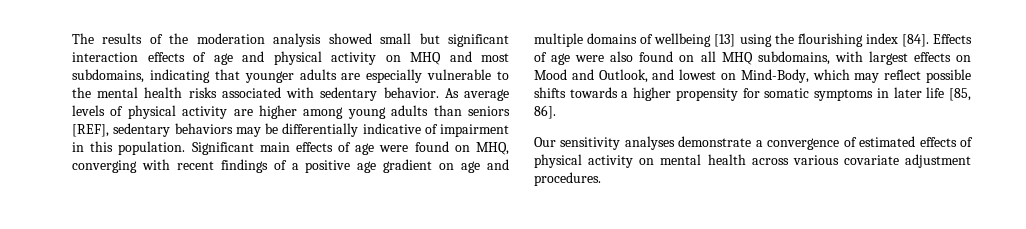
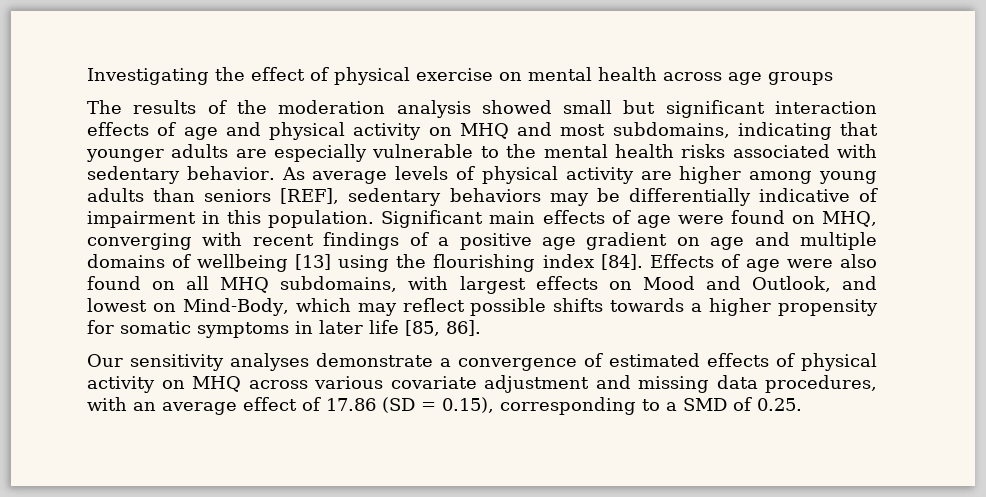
(72, 38) none -> [87,67,833,85] Investigating the effect of physical exercise on mental health across age groups //
[660,154,746,165] mental health -> [192,376,241,392] MHQ
[534,172,601,186] procedures. -> [595,375,877,393] [87,397,802,415] and missing data procedures, with an average effect of 17.86 (SD = 0.15), corresponding to a SMD of 0.25.

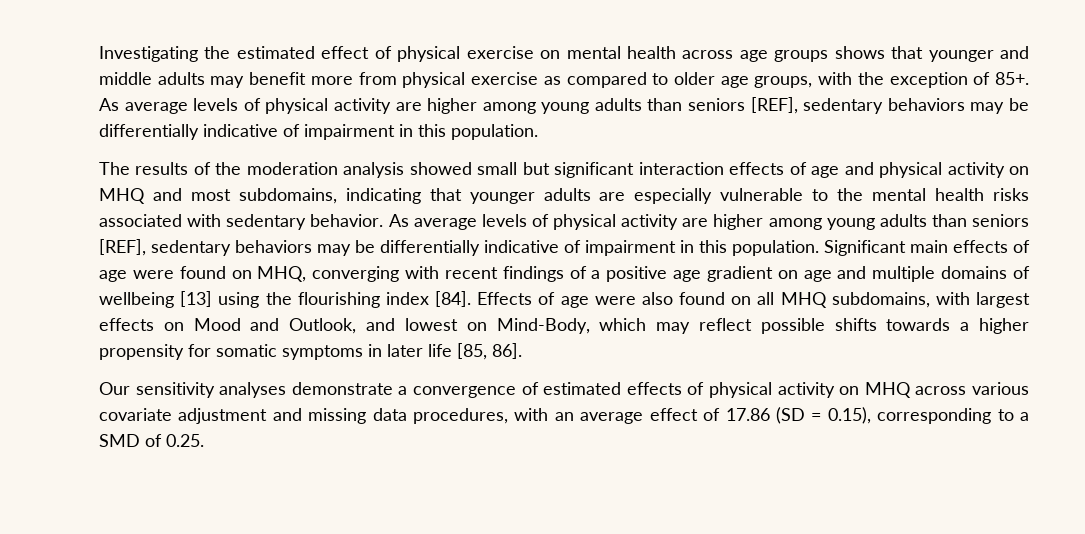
(245, 74) none -> [236,46,315,59] estimated
(833, 78) none -> [834,46,1029,62] [99,72,1029,88] [99,97,1029,114] [99,124,538,140] shows that younger and middle adults may benefit more from physical exercise as compared to older age groups, with the exception of 85+. As average levels of physical activity are higher among young adults than seniors [REF], sedentary behaviors may be differentially indicative of impairment in this population.

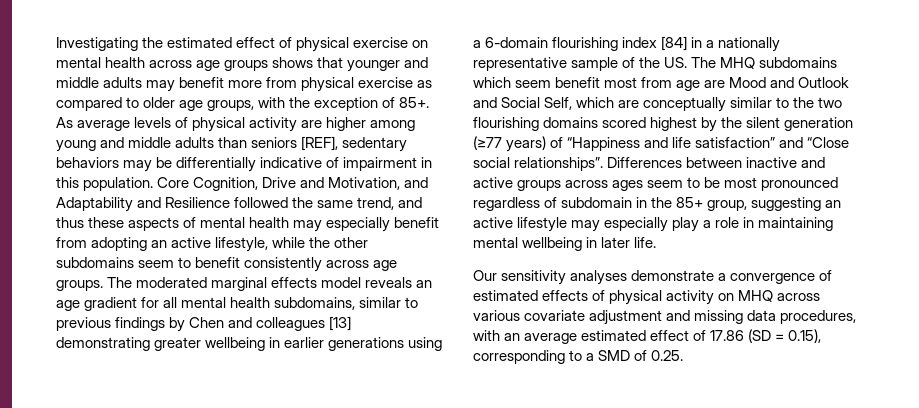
(590, 108) none -> [100,137,172,148] and middle
[99,162,1030,178] [99,188,1029,204] [99,214,1029,230] [99,239,1030,256] [99,266,1031,282] [99,291,1030,308] [99,318,1029,334] [99,343,522,360] // The results of the moderation analysis showed small but significant interaction effects of age and physical activity on MHQ and most subdomains, indicating that younger adults are especially vulnerable to the mental health risks associated with sedentary behavior. As average levels of physical activity are higher among young adults than seniors [REF], sedentary behaviors may be differentially indicative of impairment in this population. Significant main effects of age were found on MHQ, converging with recent findings of a positive age gradient on age and multiple domains of wellbeing [13] using the flourishing index [84]. Effects of age were also found on all MHQ subdomains, with largest effects on Mood and Outlook, and lowest on Mind-Body, which may reflect possible shifts towards a higher propensity for somatic symptoms in later life [85, 86]. -> [157,177,429,191] [56,197,423,212] [56,217,440,232] [56,237,369,252] [56,257,398,272] [56,277,433,291] [56,297,419,311] [56,316,352,332] [56,337,443,351] [473,36,781,52] [473,57,838,71] [473,77,850,91] [473,97,843,112] [473,117,854,132] [473,136,850,152] [473,157,826,171] [473,177,839,191] [473,197,842,211] [473,217,834,232] [473,237,657,251] Core Cognition, Drive and Motivation, and Adaptability and Resilience followed the same trend, and thus these aspects of mental health may especially benefit from adopting an active lifestyle, while the other subdomains seem to benefit consistently across age groups. The moderated marginal effects model reveals an age gradient for all mental health subdomains, similar to previous findings by Chen and colleagues [13] demonstrating greater wellbeing in earlier generations using a 6-domain flourishing index [84] in a nationally representative sample of the US. The MHQ subdomains which seem benefit most from age are Mood and Outlook and Social Self, which are conceptually similar to the two flourishing domains scored highest by the silent generation (≥77 years) of “Happiness and life satisfaction” and “Close social relationships”. Differences between inactive and active groups across ages seem to be most pronounced regardless of subdomain in the 85+ group, suggesting an active lifestyle may especially play a role in maintaining mental wellbeing in later life.
(644, 418) none -> [581,330,647,341] estimated

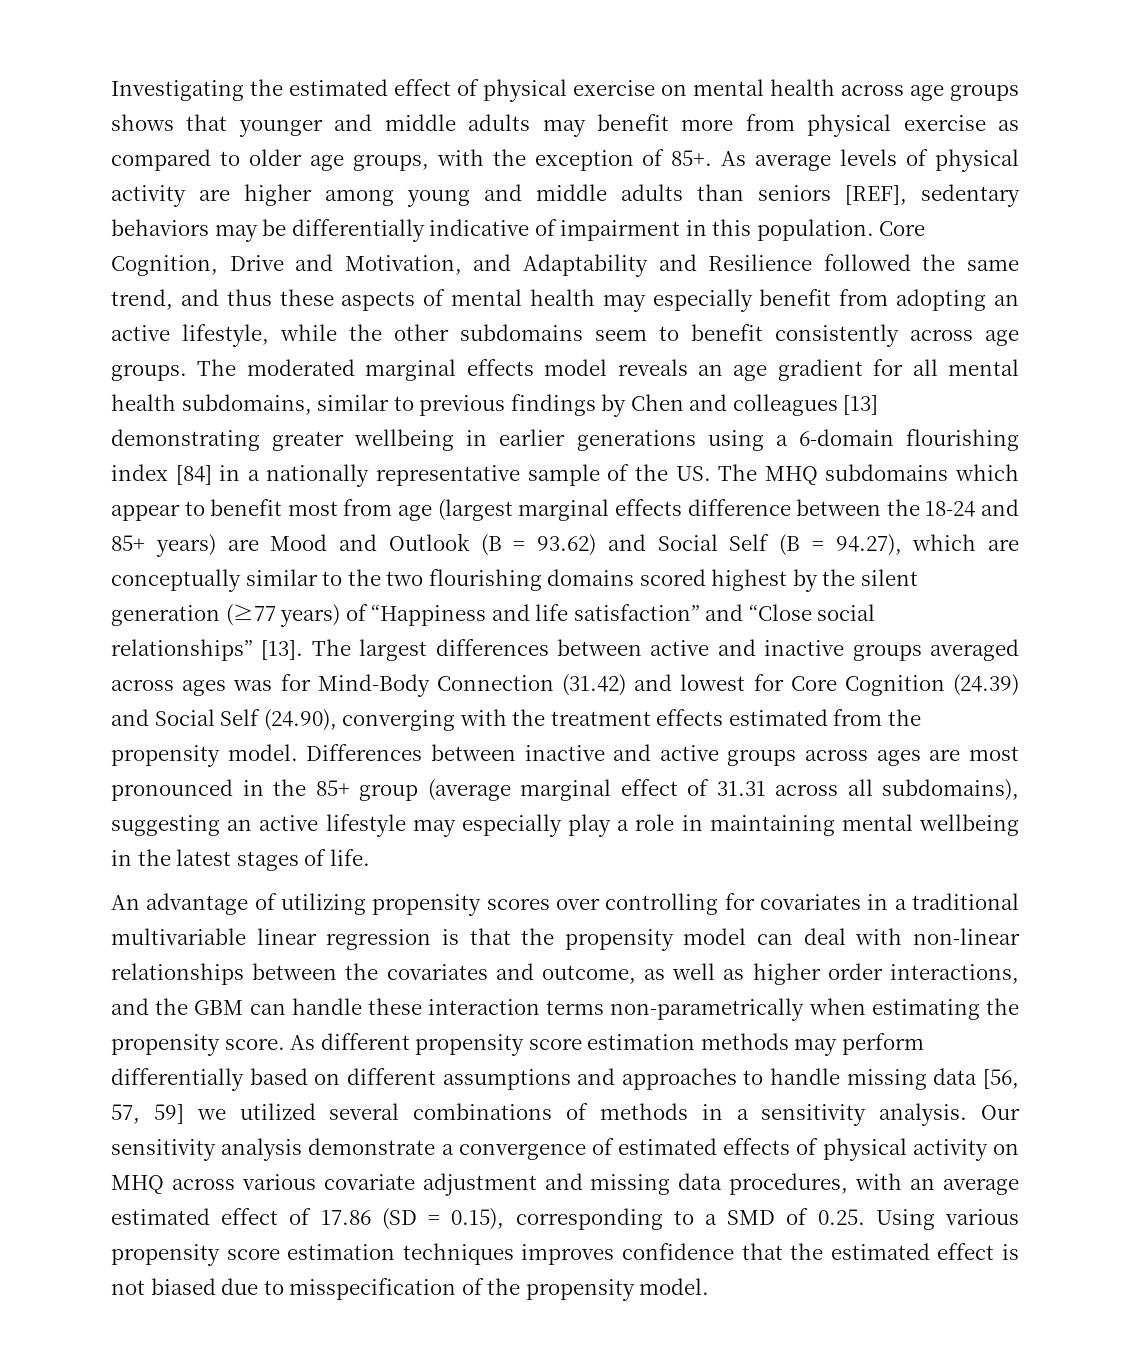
[515,80,552,88] seem -> [111,501,205,521] appear to
[704,77,850,88] [473,97,573,110] are Mood and Outlook and Social Self, -> [437,499,1020,521] [111,533,902,557] (largest marginal effects difference between the 18-24 and 85+ years) are Mood and Outlook (B = 93.62) and Social Self (B = 94.27),
[514,157,604,171] relationships”. -> [111,639,1019,661] [111,674,1019,697] [111,709,921,731] [111,744,298,767] relationships” [13]. The largest differences between active and inactive groups averaged across ages was for Mind-Body Connection (31.42) and lowest for Core Cognition (24.39) and Social Self (24.90), converging with the treatment effects estimated from the propensity model.
[647,177,839,191] [473,197,748,211] seem to be most pronounced regardless of subdomain in the 85+ group, -> [929,746,1019,761] [111,779,1019,801] are most pronounced in the 85+ group (average marginal effect of 31.31 across all subdomains),
[601,237,657,248] later life. // -> [137,849,370,871] [111,893,1020,916] [111,928,1020,951] [111,963,1019,985] [111,998,1019,1021] [111,1033,924,1056] [111,1068,1019,1091] [111,1103,968,1126] the latest stages of life. // An advantage of utilizing propensity scores over controlling for covariates in a traditional multivariable linear regression is that the propensity model can deal with non-linear relationships between the covariates and outcome, as well as higher order interactions, and the GBM can handle these interaction terms non-parametrically when estimating the propensity score. As different propensity score estimation methods may perform differentially based on different assumptions and approaches to handle missing data [56, 57, 59] we utilized several combinations of methods in a sensitivity analysis.
[570,270,628,285] analyses -> [221,1138,303,1161] analysis
(684, 355) none -> [875,1209,1019,1230] [111,1243,1020,1266] [111,1278,710,1301] Using various propensity score estimation techniques improves confidence that the estimated effect is not biased due to misspecification of the propensity model.

